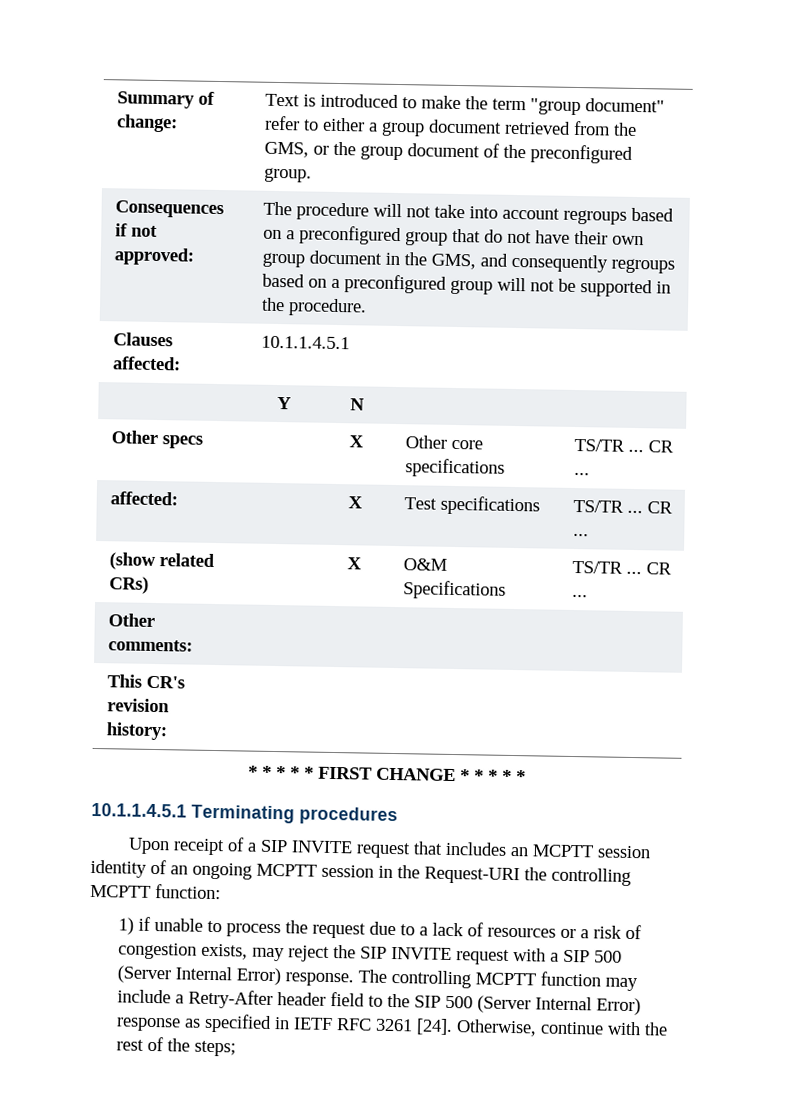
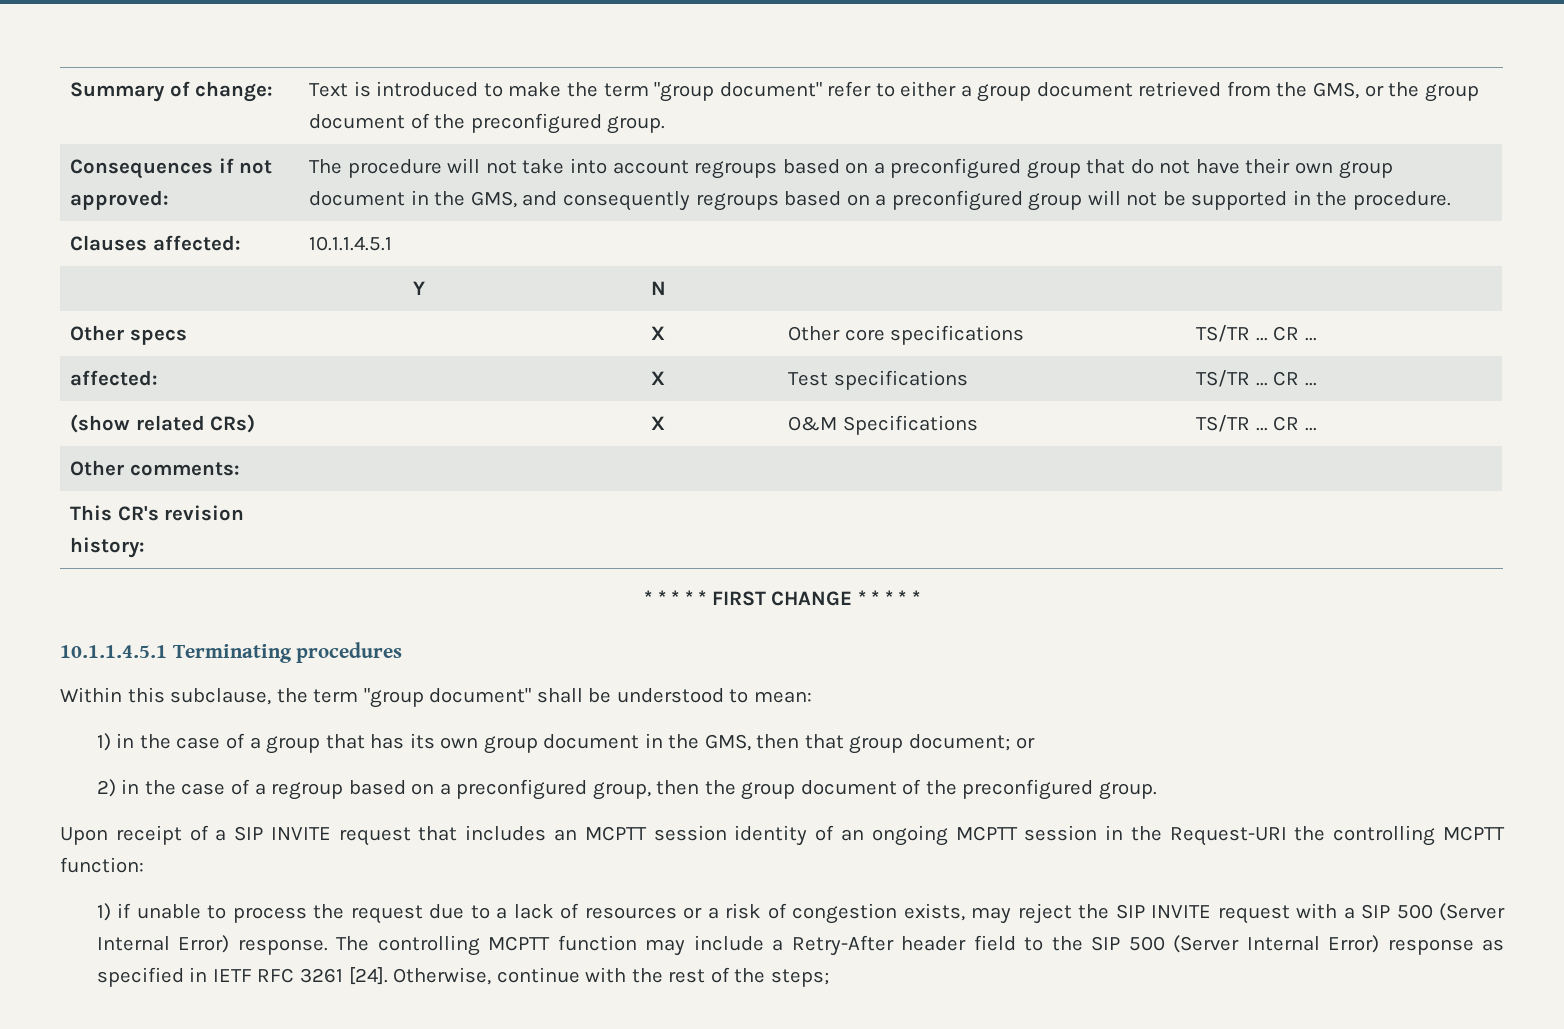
(398, 816) none -> [60,687,812,708] [96,733,1035,754] [96,779,1158,800] // Within this subclause, the term "group document" shall be understood to mean: // 1) in the case of a group that has its own group document in the GMS, then that group document; or // 2) in the case of a regroup based on a preconfigured group, then the group document of the preconfigured group.

